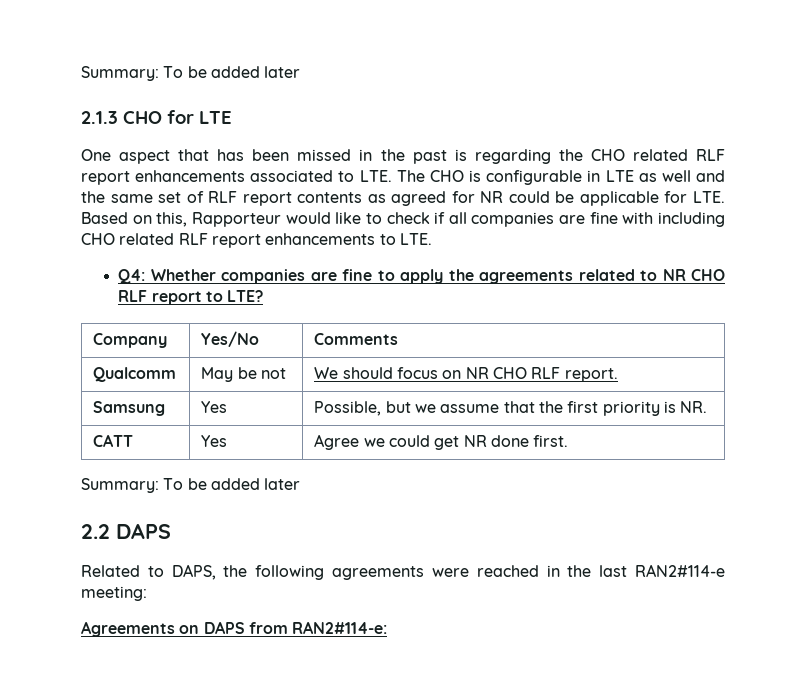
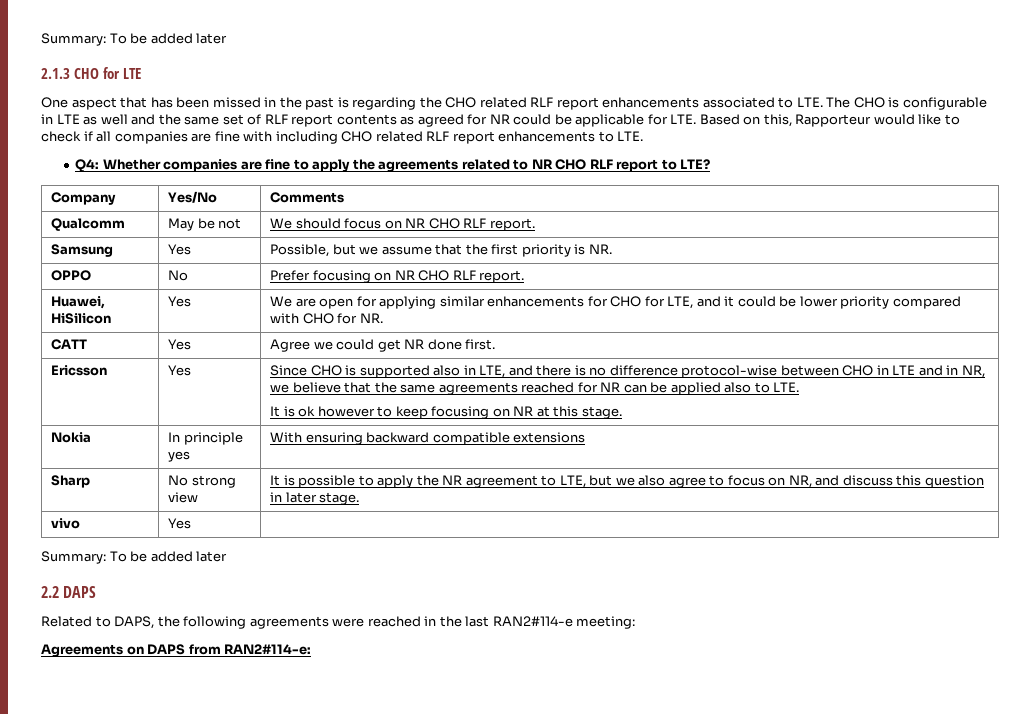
(708, 407) none -> [51,270,92,281] [168,270,189,281] [270,270,525,283] [51,296,106,309] [51,313,112,324] [168,296,192,307] [270,296,961,309] [270,313,383,324] // OPPO | No | Prefer focusing on NR CHO RLF report. // Huawei, HiSilicon | Yes | We are open for applying similar enhancements for CHO for LTE, and it could be lower priority compared with CHO for NR.
(569, 441) none -> [51,365,108,376] [168,365,192,376] [270,365,985,378] [270,382,800,395] [270,406,622,419] [51,432,92,443] [168,432,243,445] [168,451,191,462] [270,432,586,445] [51,475,91,488] [168,475,236,488] [168,492,199,503] [270,475,984,488] [270,492,360,505] [51,518,81,529] [168,518,192,529] // Ericsson | Yes | Since CHO is supported also in LTE, and there is no difference protocol-wise between CHO in LTE and in NR, we believe that the same agreements reached for NR can be applied also to LTE. // It is ok however to keep focusing on NR at this stage. // Nokia | In principle yes | With ensuring backward compatible extensions // Sharp | No strong view | It is possible to apply the NR agreement to LTE, but we also agree to focus on NR, and discuss this question in later stage. // vivo | Yes |

